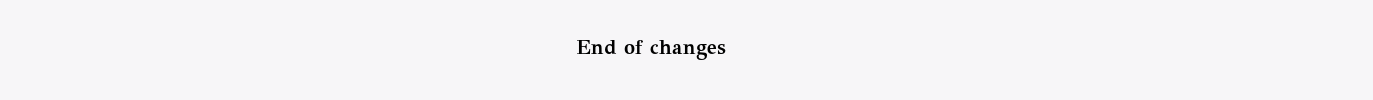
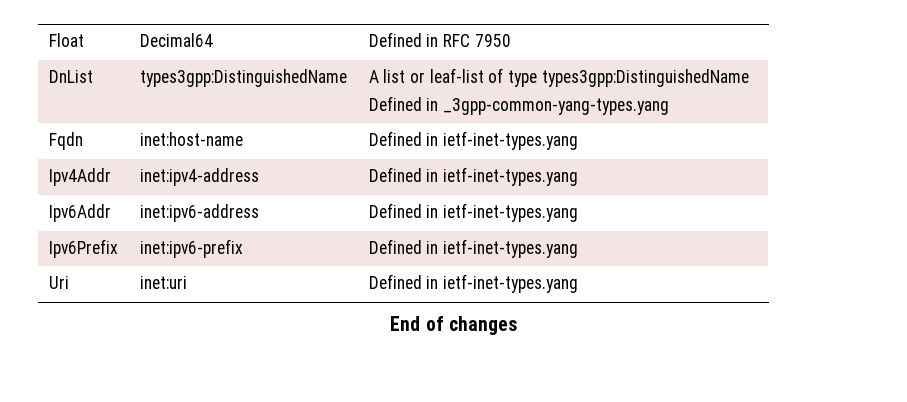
(575, 47) none -> [48,33,84,47] [139,33,213,47] [368,32,511,47] [48,70,93,83] [139,69,347,87] [368,68,749,87] [368,96,669,115] [48,132,83,150] [139,132,243,146] [368,131,578,150] [48,168,111,186] [139,168,259,186] [368,167,578,186] [48,204,111,222] [139,204,259,222] [368,203,578,222] [48,239,118,258] [139,239,243,258] [368,239,578,258] [48,276,69,289] [139,276,187,289] [368,274,578,293] Float | Decimal64 | Defined in RFC 7950 // DnList | types3gpp:DistinguishedName | A list or leaf-list of type types3gpp:DistinguishedName // Defined in _3gpp-common-yang-types.yang // Fqdn | inet:host-name | Defined in ietf-inet-types.yang // Ipv4Addr | inet:ipv4-address | Defined in ietf-inet-types.yang // Ipv6Addr | inet:ipv6-address | Defined in ietf-inet-types.yang // Ipv6Prefix | inet:ipv6-prefix | Defined in ietf-inet-types.yang // Uri | inet:uri | Defined in ietf-inet-types.yang //

